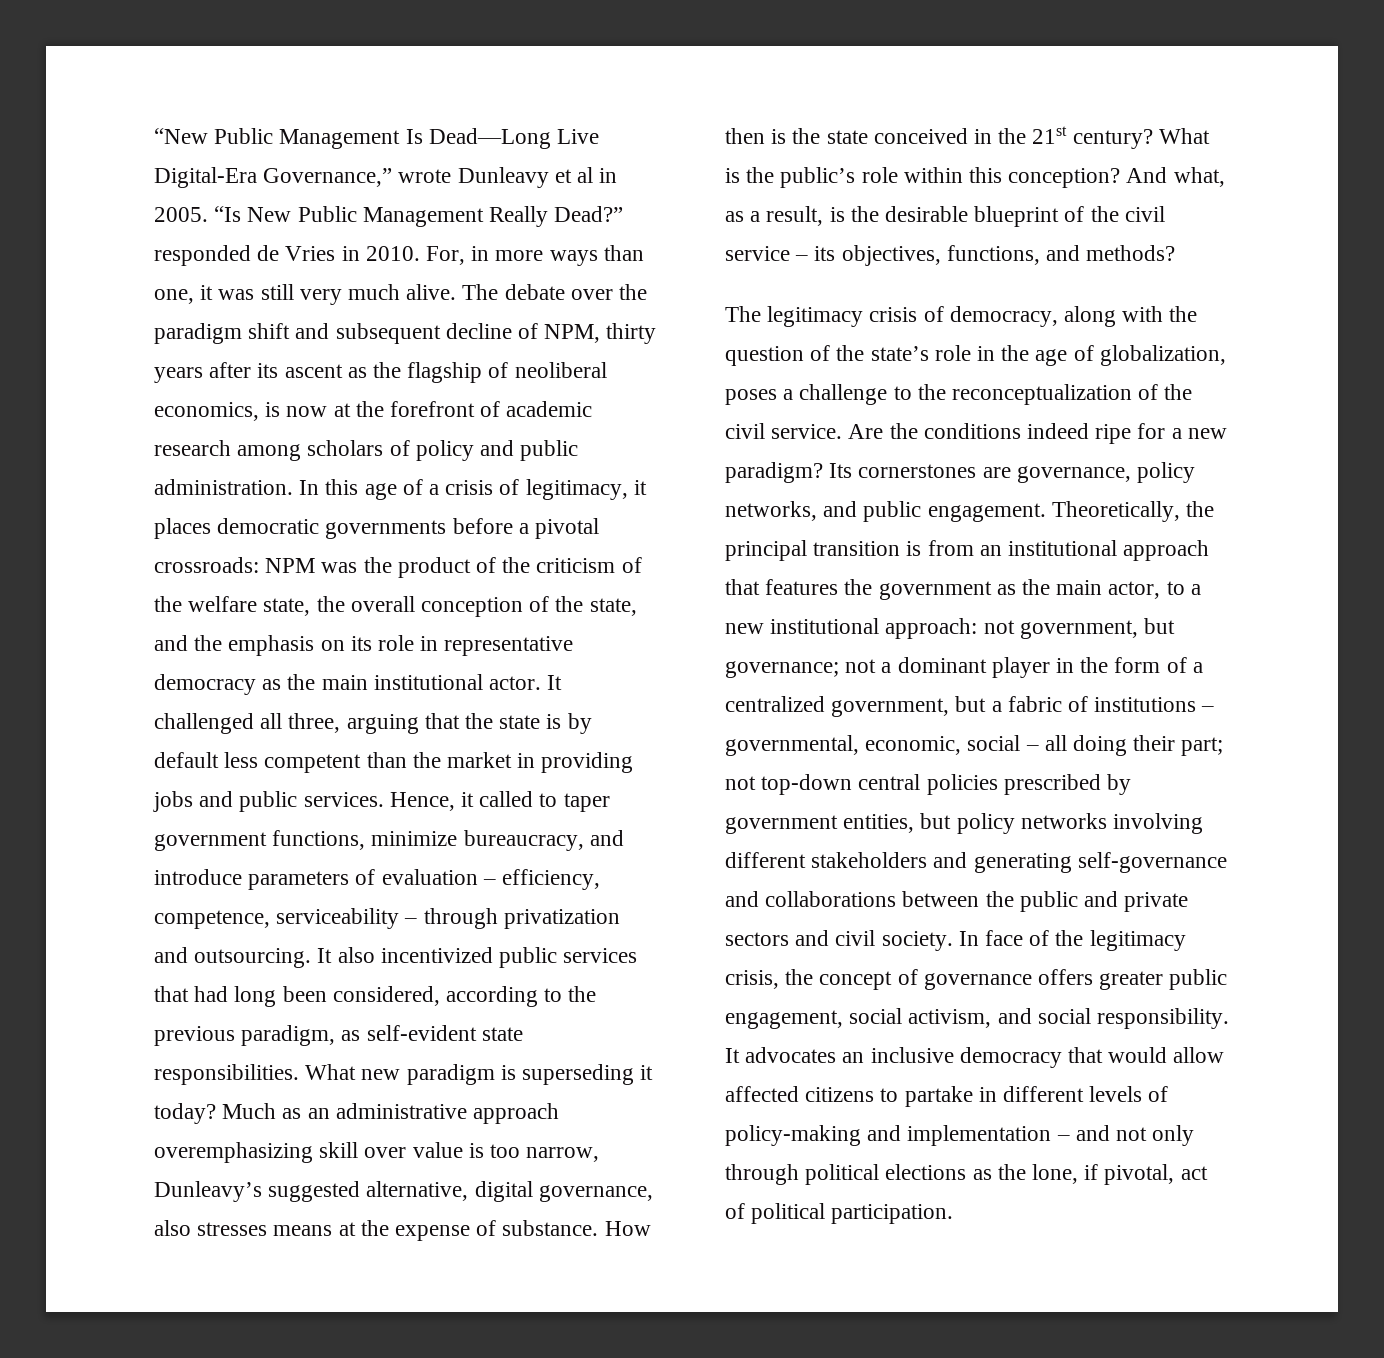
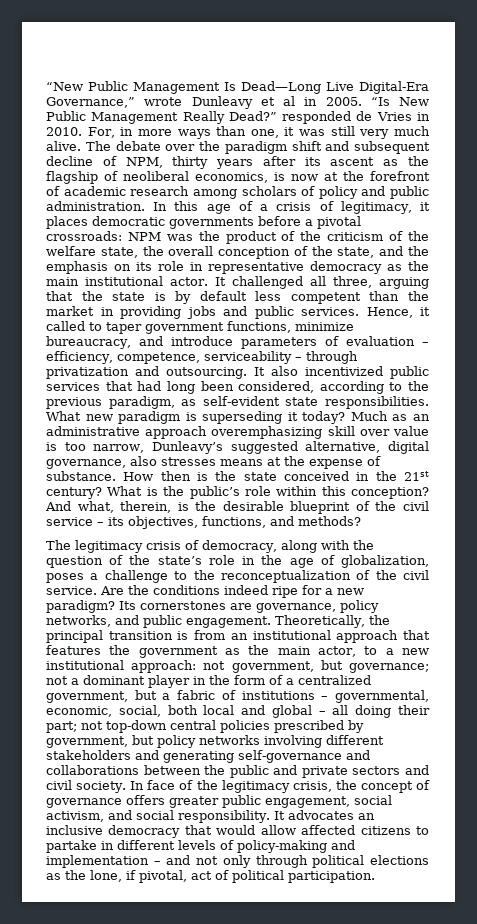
[725,206,824,226] as a result, -> [120,501,172,513] therein,
[967,735,1021,751] social -> [118,705,312,718] social, both local and global
[725,814,915,834] government entities, -> [46,736,128,748] government,

